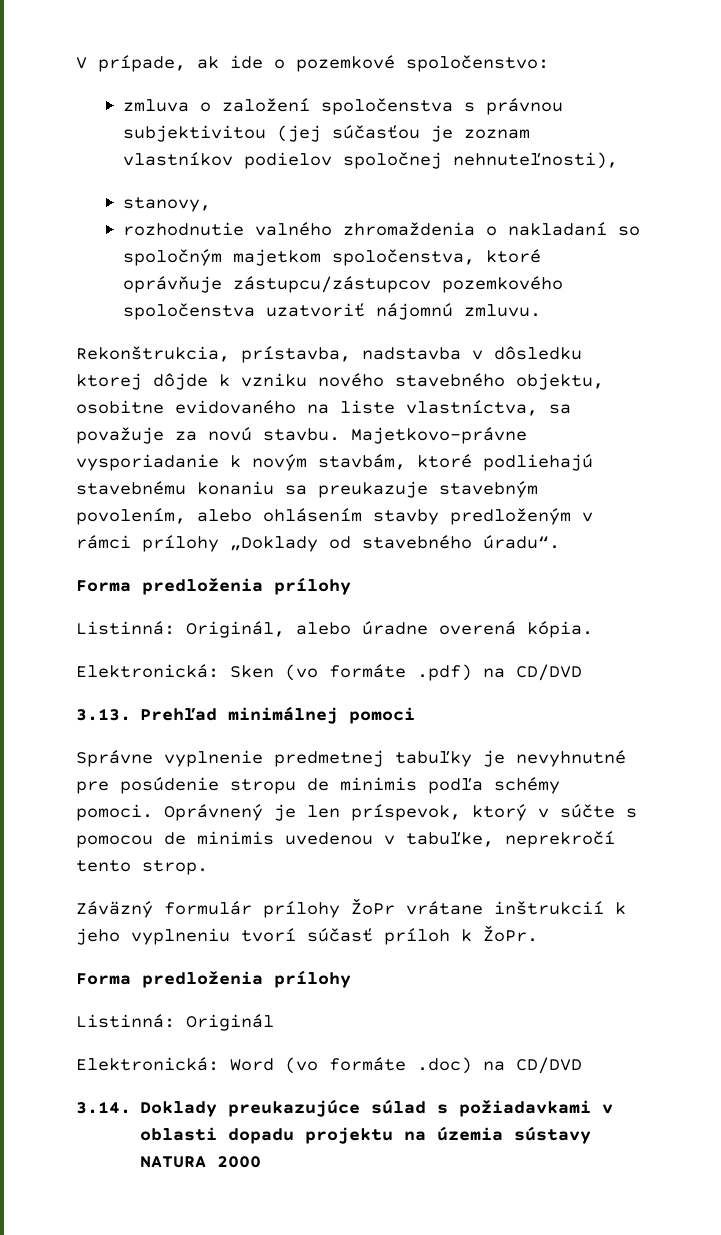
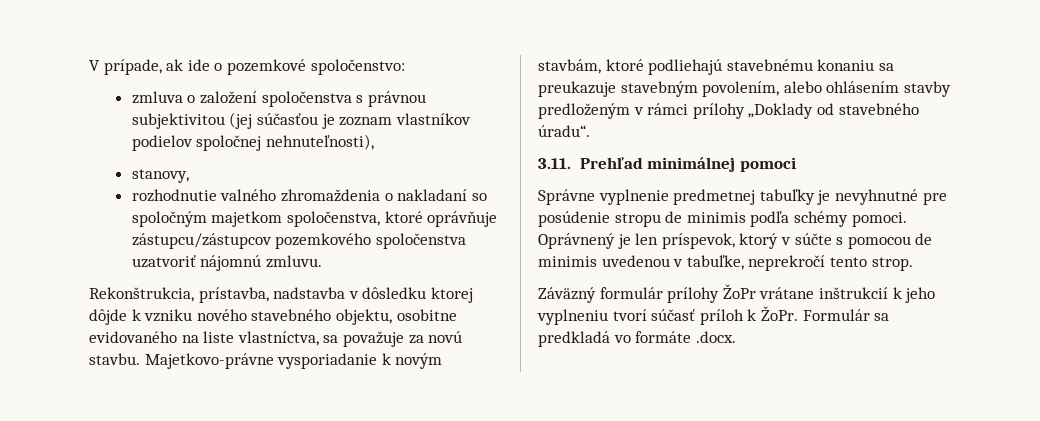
[76,577,351,595] [76,621,593,638] [76,664,582,681] [76,708,131,721] Forma predloženia prílohy // Listinná: Originál, alebo úradne overená kópia. // Elektronická: Sken (vo formáte .pdf) na CD/DVD // 3.13. -> [538,158,571,169] 3.11.
[76,970,351,988] [76,1014,274,1031] [76,1057,582,1074] [76,1099,614,1117] [140,1126,592,1144] [140,1156,262,1168] // Forma predloženia prílohy // Listinná: Originál // Elektronická: Word (vo formáte .doc) na CD/DVD // 3.14. Doklady preukazujúce súlad s požiadavkami v oblasti dopadu projektu na územia sústavy NATURA 2000 -> [802,309,890,321] [538,331,736,347] Formulár sa predkladá vo formáte .docx.

